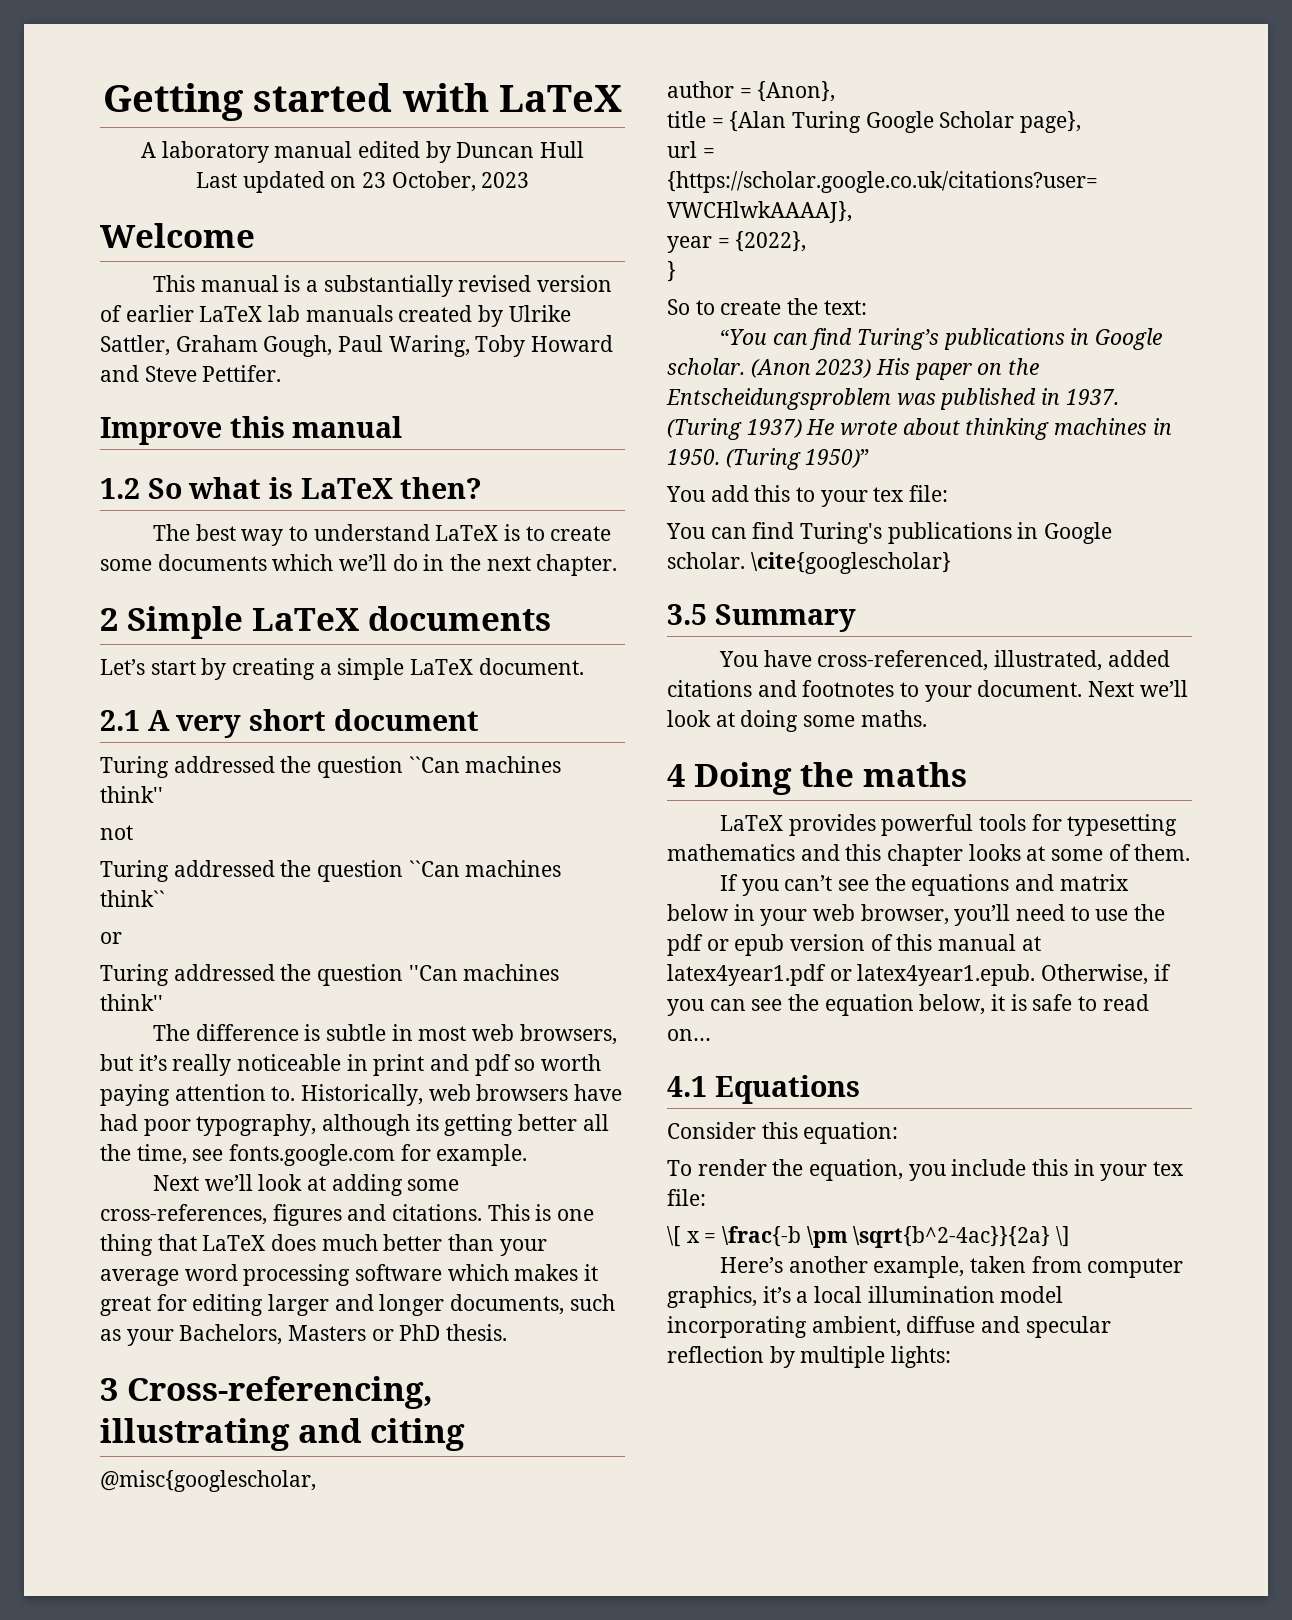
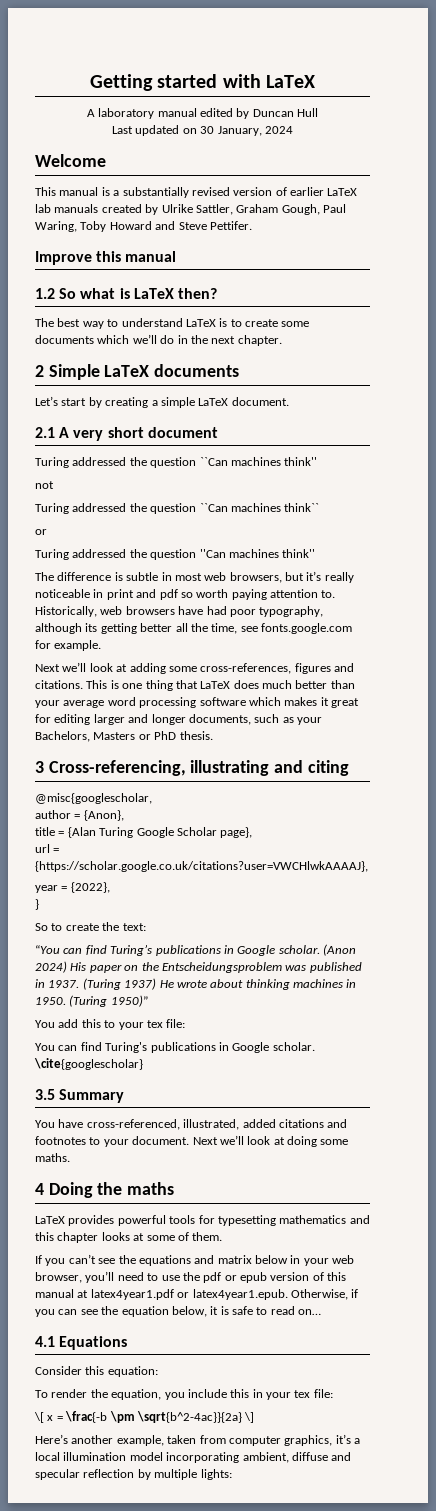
[361,171,530,192] 23 October, 2023 -> [200,126,293,136] 30 January, 2024
[815,359,872,378] 2023) -> [35,961,67,973] 2024)

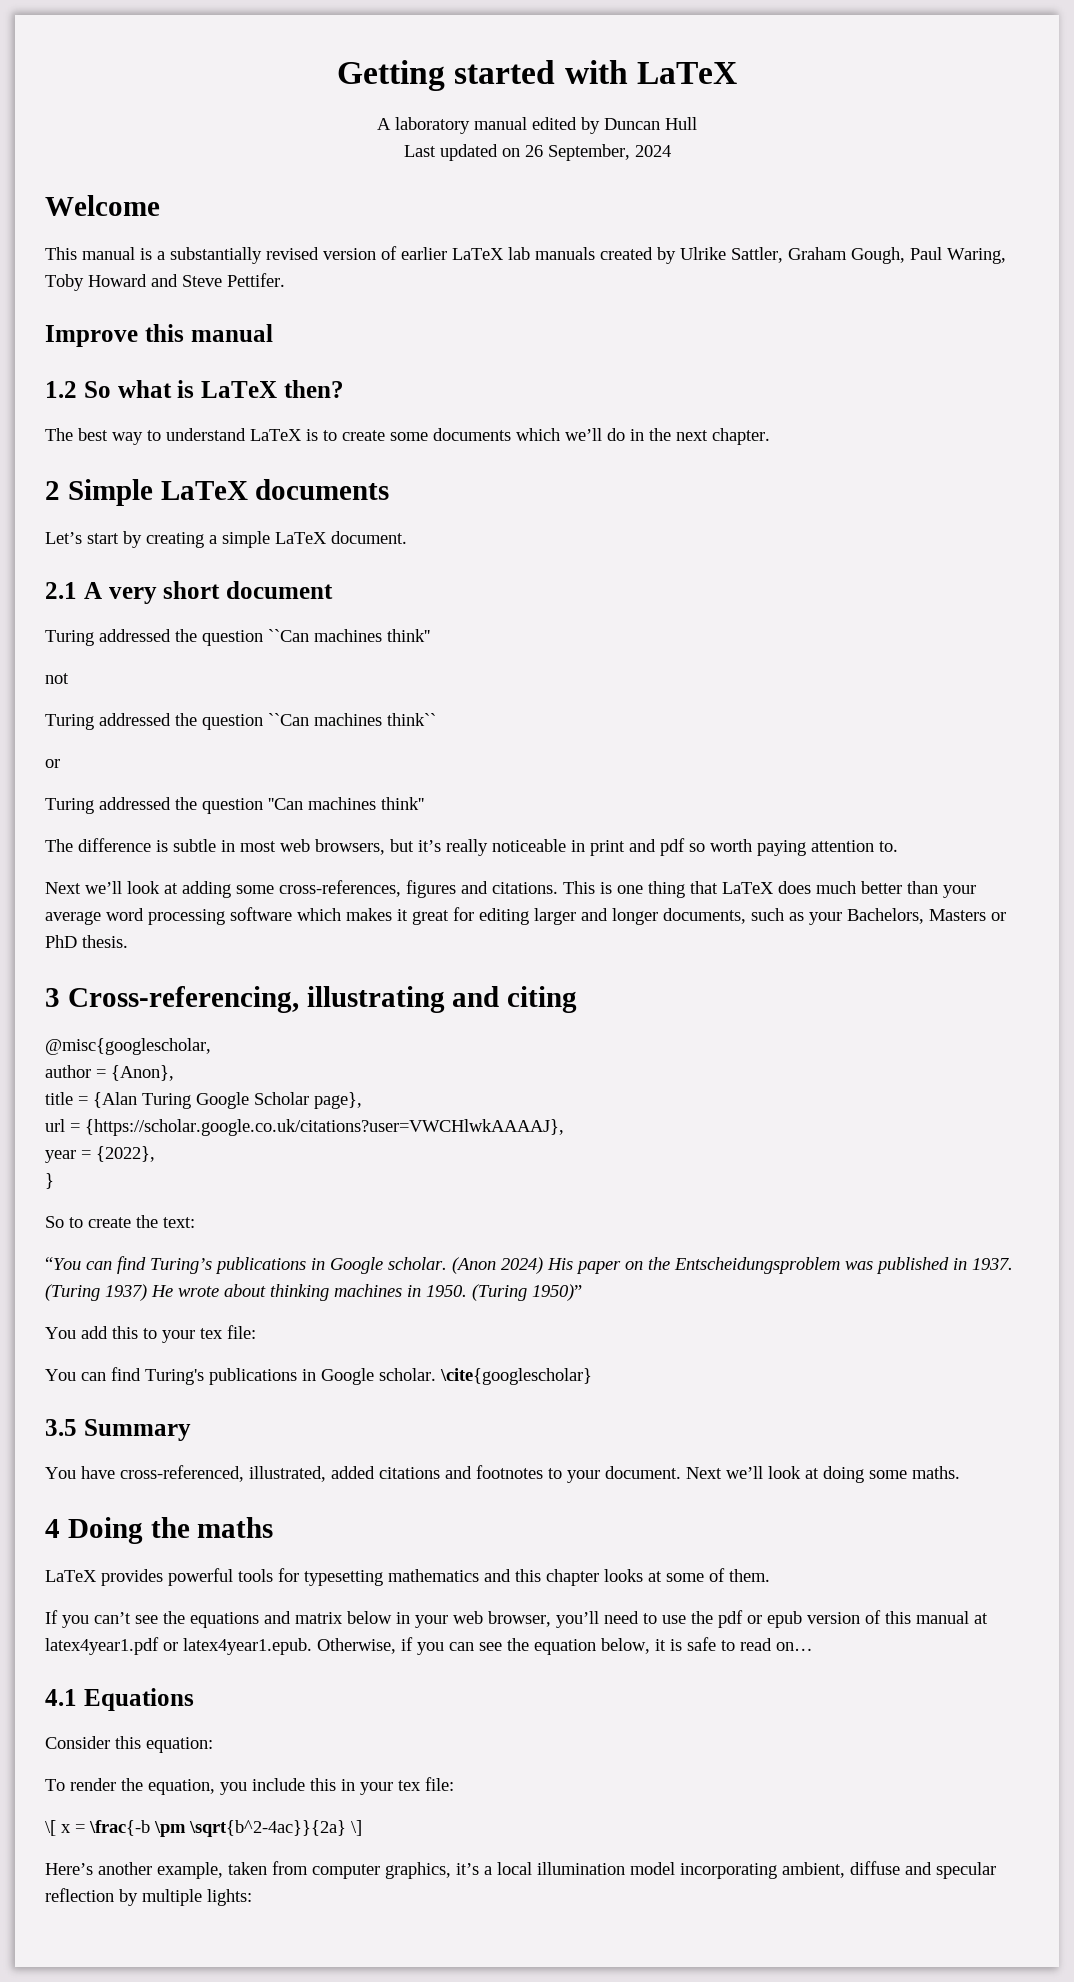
[200,126,262,136] 30 January, -> [524,144,630,161] 26 September,
[35,606,324,617] [35,623,352,634] [35,640,102,651] Historically, web browsers have had poor typography, although its getting better all the time, see fonts.google.com for example. -> (898, 846) none

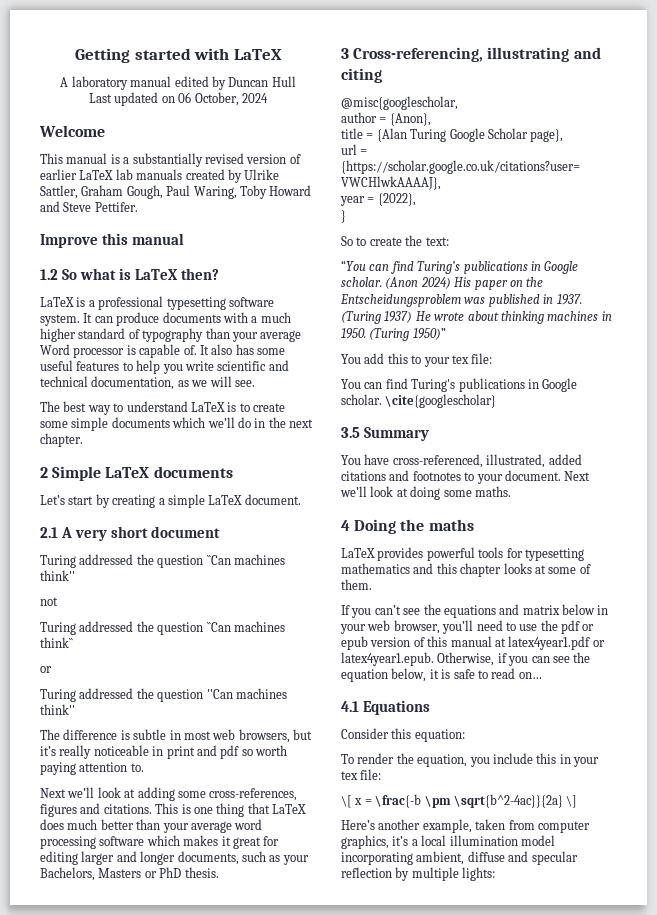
[524,144,630,161] 26 September, -> [178,92,239,106] 06 October,
(344, 389) none -> [40,296,274,310] [40,312,291,326] [40,328,302,342] [40,344,285,358] [40,360,289,374] [40,376,255,390] // LaTeX is a professional typesetting software system. It can produce documents with a much higher standard of typography than your average Word processor is capable of. It also has some useful features to help you write scientific and technical documentation, as we will see.
(428, 436) none -> [71,417,109,431] simple

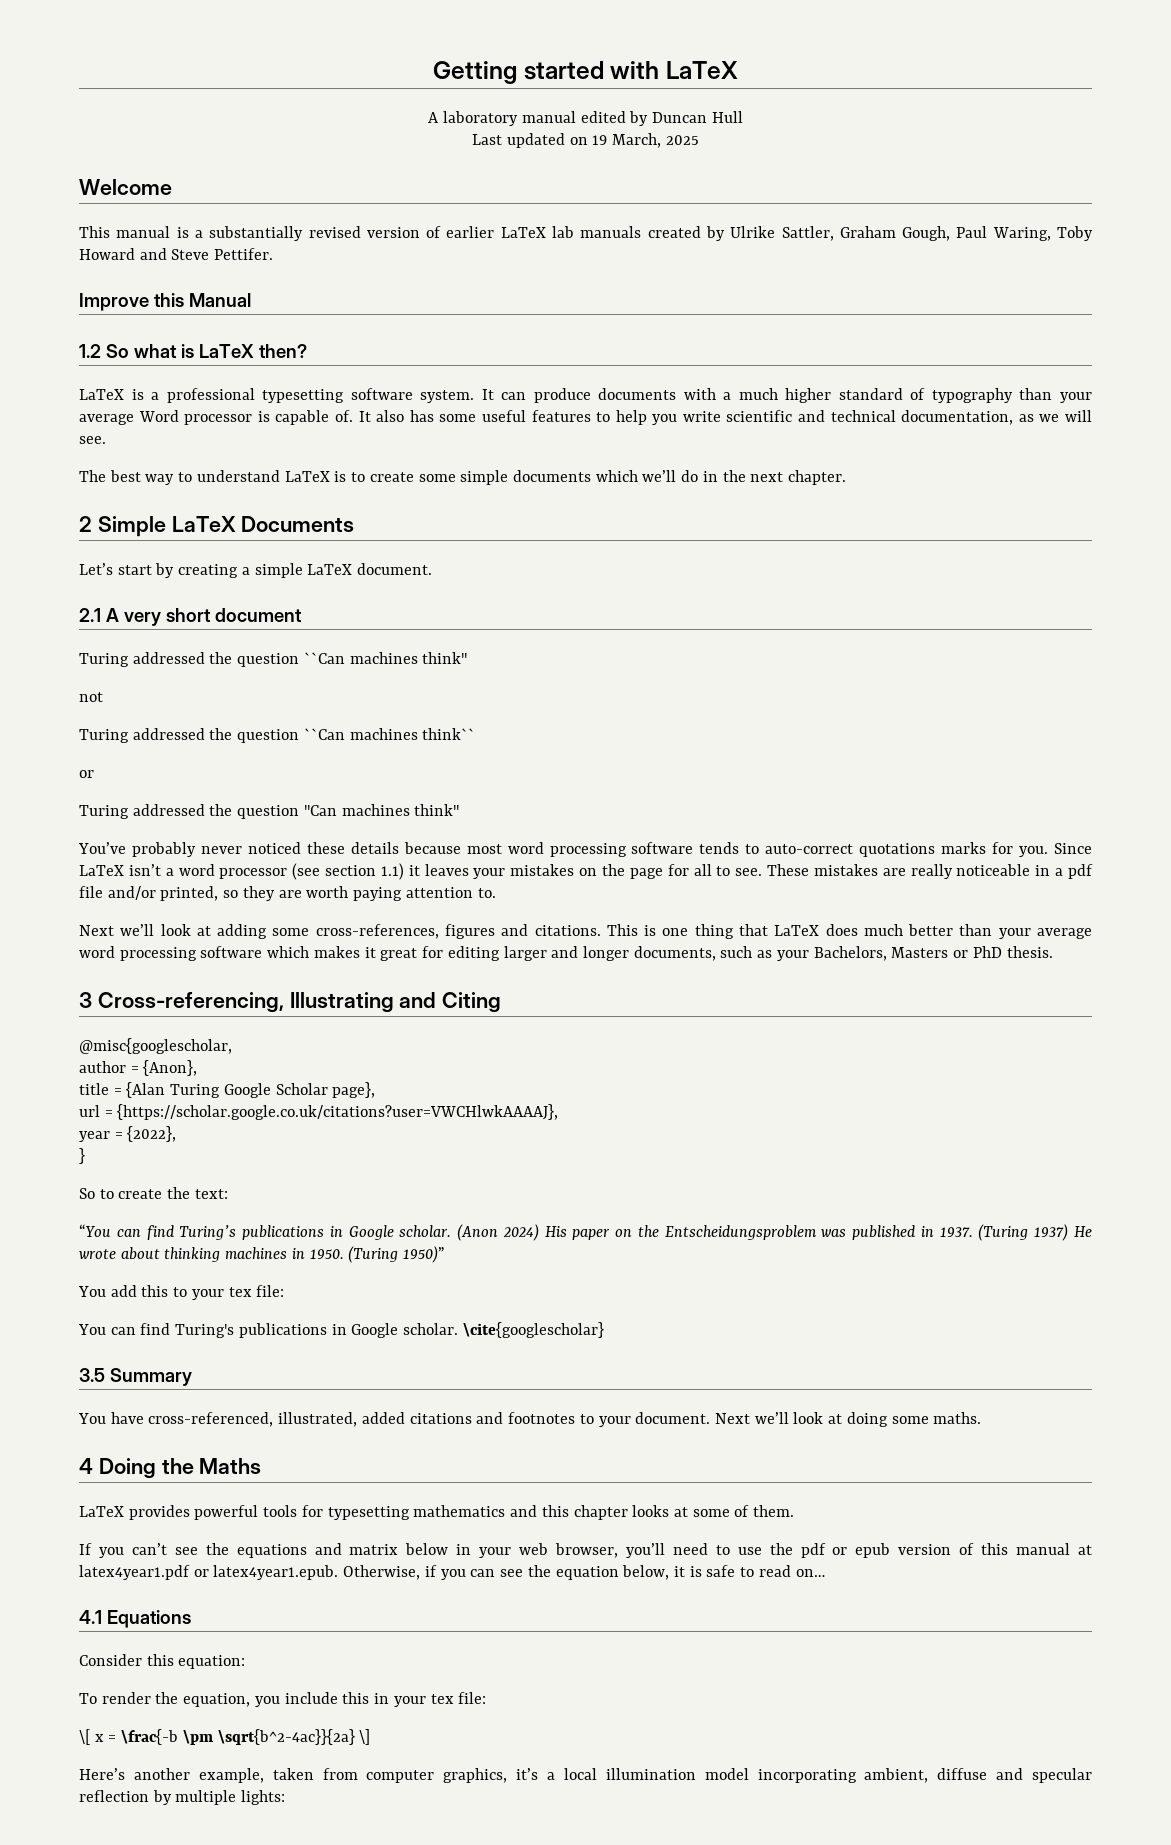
[178,92,268,106] 06 October, 2024 -> [592,133,699,148] 19 March, 2025
[131,233,184,245] manual -> [188,293,251,307] Manual
[153,466,233,478] documents -> [241,516,355,532] Documents
[40,729,312,743] [40,745,253,759] The difference is subtle in most web browsers, but it’s really noticeable in print and pdf so -> [78,842,1093,857] [79,863,1093,880] [79,886,302,901] You’ve probably never noticed these details because most word processing software tends to auto-correct quotations marks for you. Since LaTeX isn’t a word processor (see section 1.1) it leaves your mistakes on the page for all to see. These mistakes are really noticeable in a pdf file and/or printed, so they are
[487,47,601,62] [341,68,382,83] illustrating and citing -> [289,992,502,1013] Illustrating and Citing
[428,519,474,531] maths -> [199,1458,262,1474] Maths

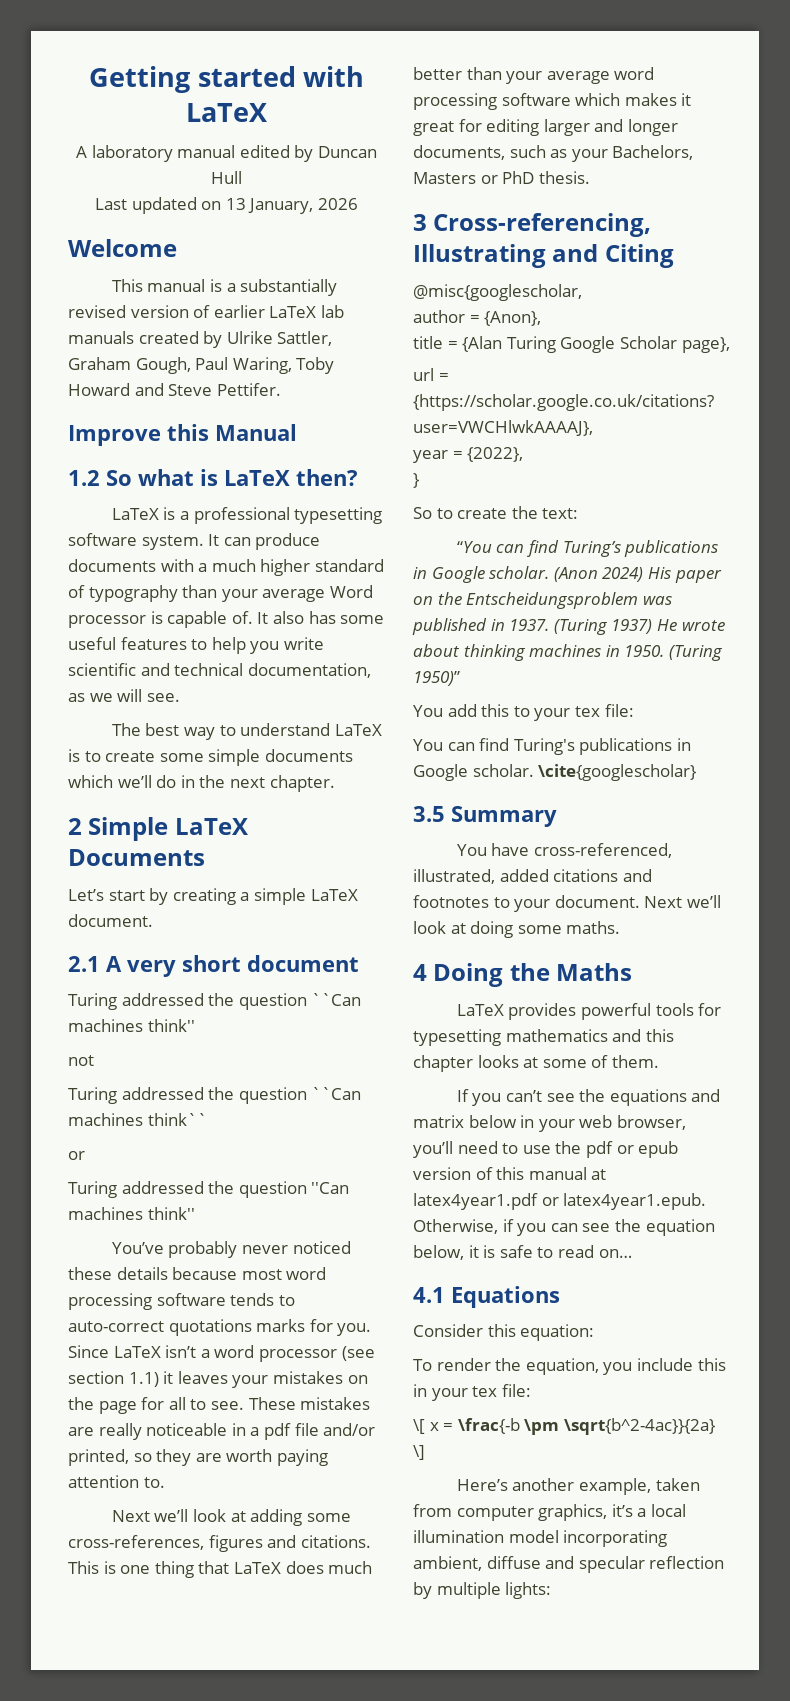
[592,133,699,148] 19 March, 2025 -> [225,198,358,214] 13 January, 2026

